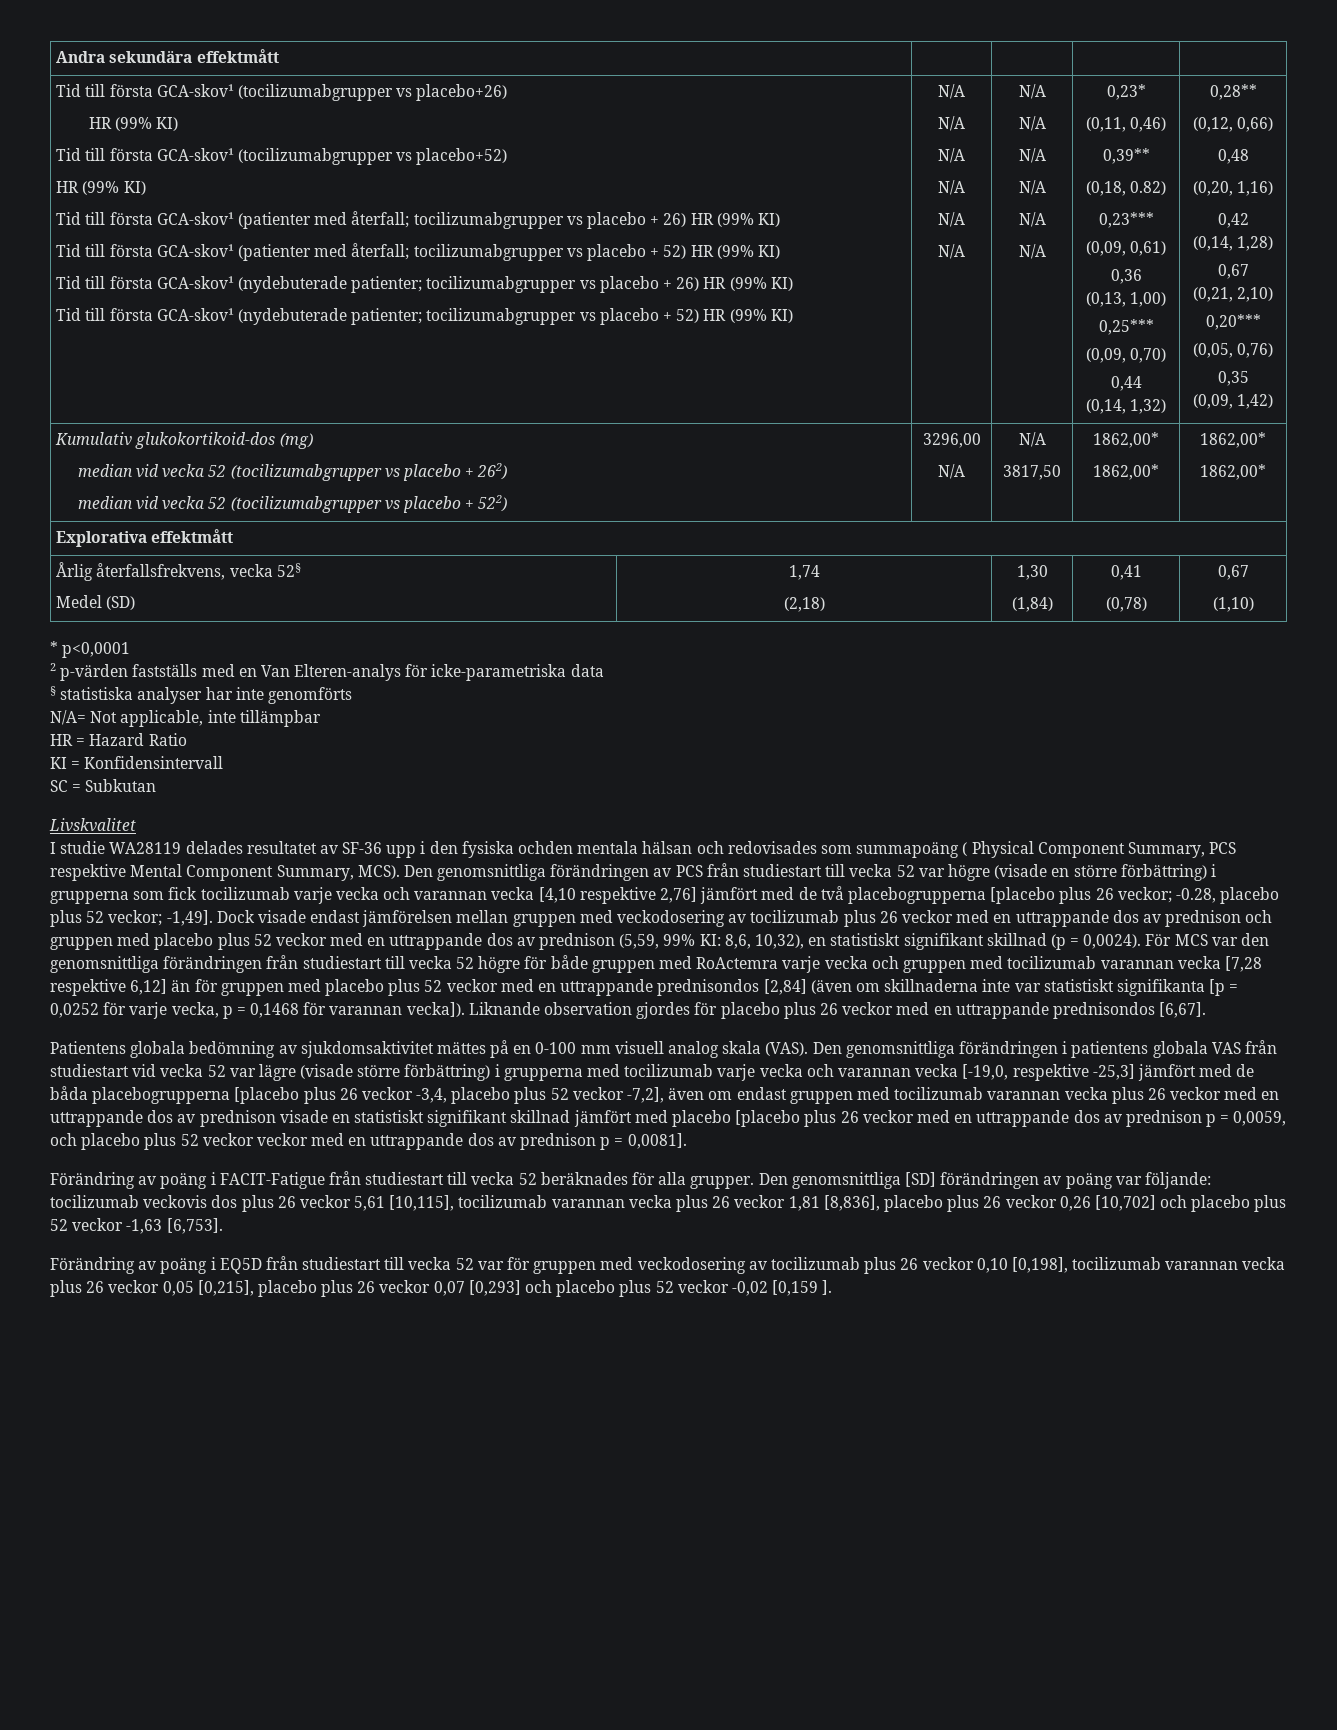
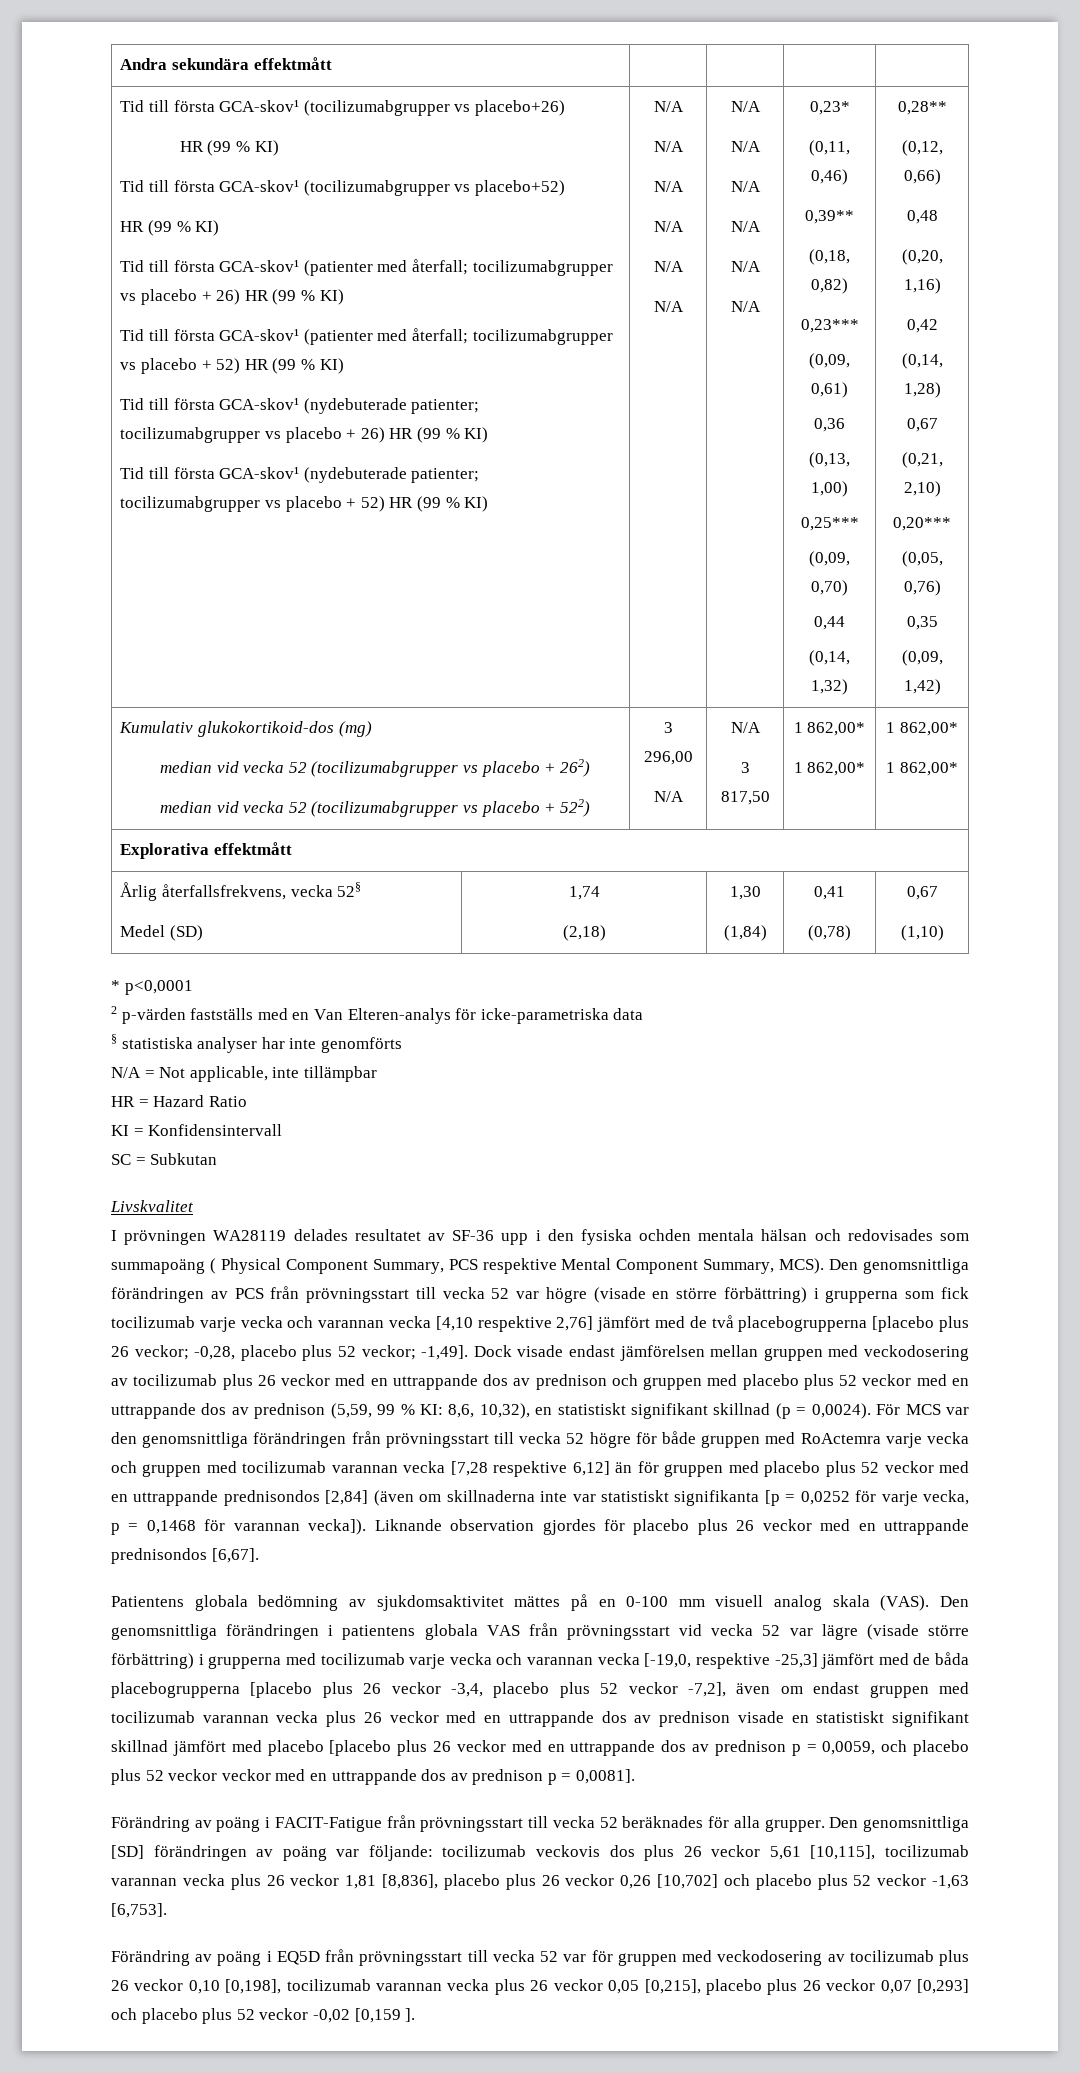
[114,117,152,131] (99% -> [207,140,250,156] (99 %
[82,181,120,195] (99% -> [147,220,191,236] (99 %
[716,213,754,227] (99% -> [272,289,315,305] (99 %
[716,245,754,259] (99% -> [272,358,315,374] (99 %
[729,277,767,291] (99% -> [416,427,460,443] (99 %
[729,309,767,323] (99% -> [416,496,460,512] (99 %
[1130,181,1167,195] 0.82) -> [811,278,848,294] 0,82)
[922,433,981,448] [938,464,965,479] [1018,432,1046,447] [1003,465,1061,480] [1093,432,1159,448] [1093,464,1159,480] [1200,432,1266,448] [1200,464,1266,480] 3296,00 // N/A | N/A // 3817,50 | 1862,00* // 1862,00* | 1862,00* // 1862,00* -> [663,722,673,733] [643,751,693,765] [653,791,684,802] [730,722,761,733] [740,762,750,773] [720,791,770,805] [793,722,866,736] [793,762,866,776] [886,722,958,736] [886,762,958,776] 3 296,00 // N/A | N/A // 3 817,50 | 1 862,00* // 1 862,00* | 1 862,00* // 1 862,00*
[50,710,86,725] N/A= -> [111,1067,155,1078] N/A =
[60,841,106,854] studie -> [124,1230,207,1245] prövningen
[743,864,823,877] studiestart -> [306,1288,410,1303] prövningsstart
[1175,888,1216,903] -0.28, -> [194,1346,236,1360] -0,28,
[663,934,696,946] 99% -> [377,1404,415,1415] 99 %
[302,956,382,969] studiestart -> [385,1433,489,1448] prövningsstart
[50,1064,129,1077] studiestart -> [567,1625,671,1640] prövningsstart
[365,1172,445,1185] studiestart -> [420,1817,524,1832] prövningsstart
[302,1257,382,1270] studiestart -> [359,1951,463,1966] prövningsstart

